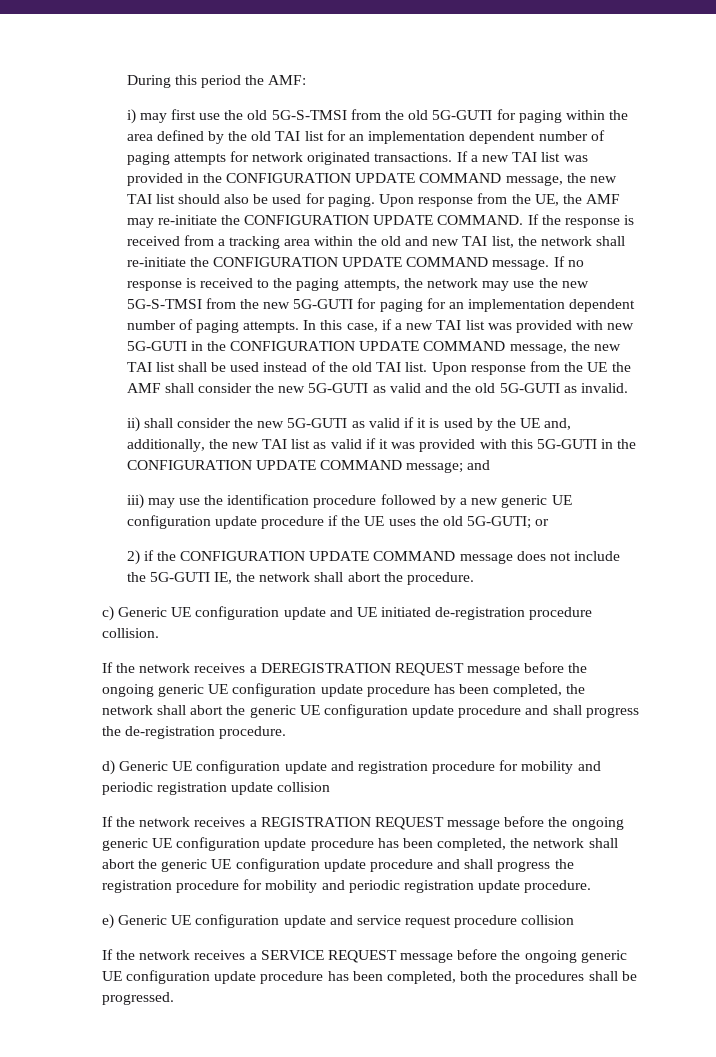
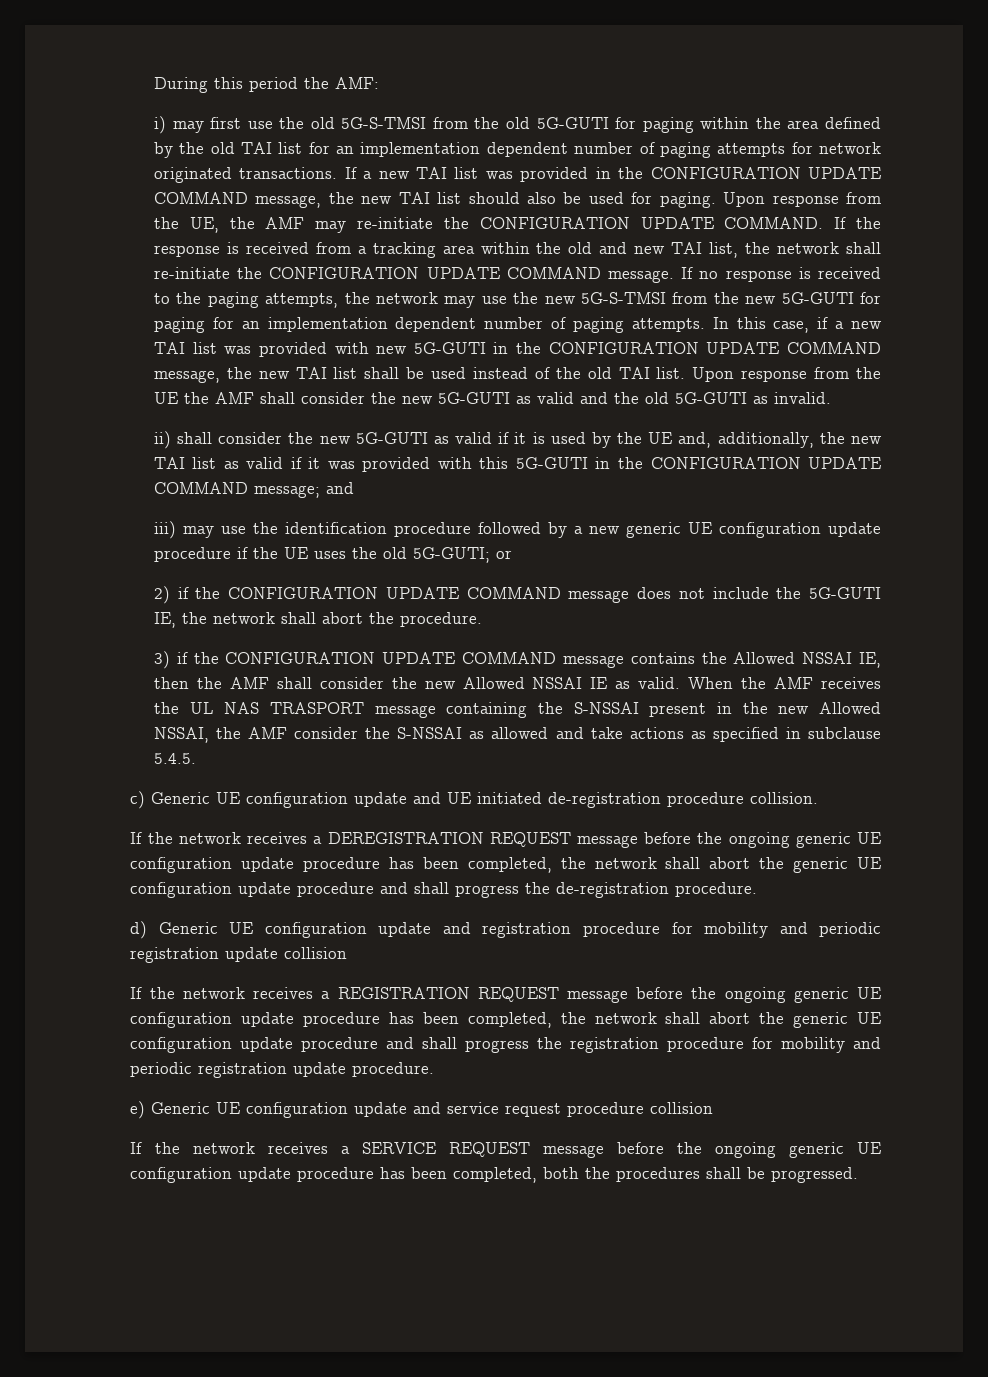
(475, 578) none -> [153,651,882,669] [153,677,881,689] [153,702,882,718] [153,727,882,743] [153,753,196,764] // 3) if the CONFIGURATION UPDATE COMMAND message contains the Allowed NSSAI IE, then the AMF shall consider the new Allowed NSSAI IE as valid. When the AMF receives the UL NAS TRASPORT message containing the S-NSSAI present in the new Allowed NSSAI, the AMF consider the S-NSSAI as allowed and take actions as specified in subclause 5.4.5.

